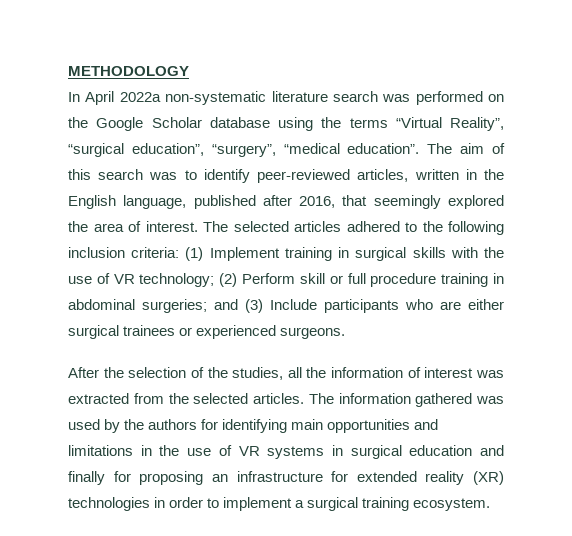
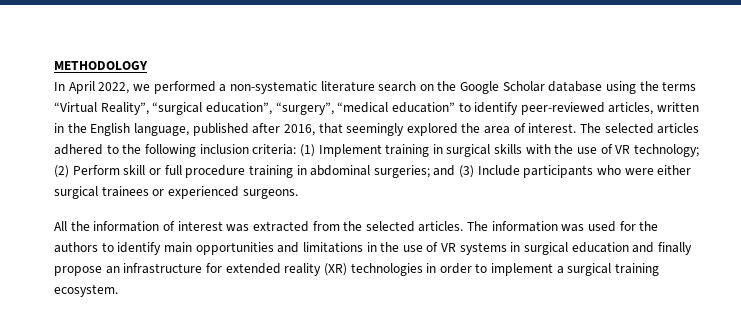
[119,92,161,102] 2022a -> [98,81,227,94] 2022, we performed a
[382,91,483,105] was performed -> (417, 86) none
[347,143,506,154] [68,169,178,180] education”. The aim of this search was -> [391,102,455,113] education”
[440,301,461,310] are -> [624,168,654,175] were
[68,367,302,380] After the selection of the studies, all -> [54,221,67,231] All
[415,393,473,407] gathered -> (558, 226) none
[104,419,121,433] by -> [619,221,636,231] for
[201,419,288,433] for identifying -> [101,242,162,255] to identify
[113,471,204,485] for proposing -> [54,266,102,276] propose

